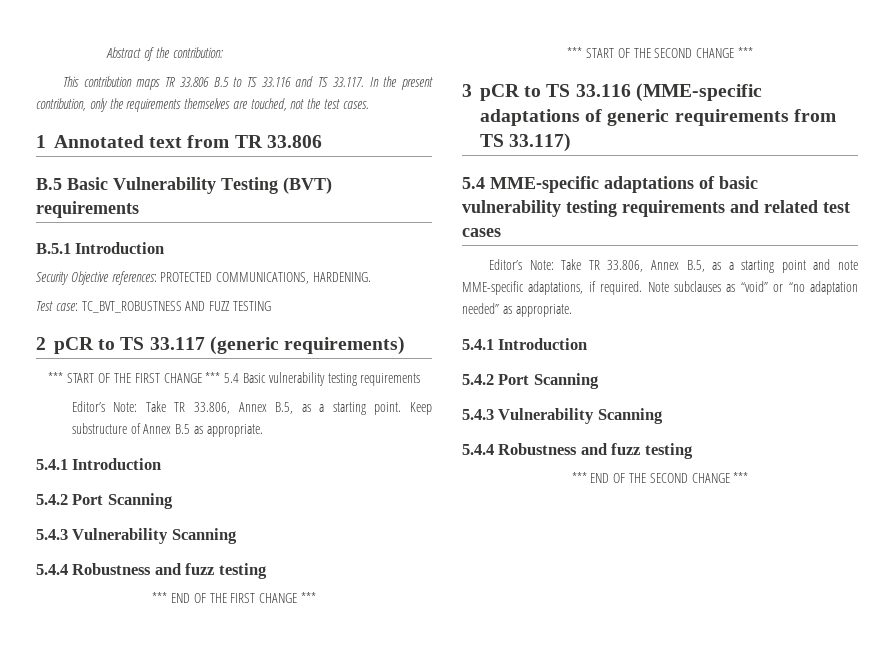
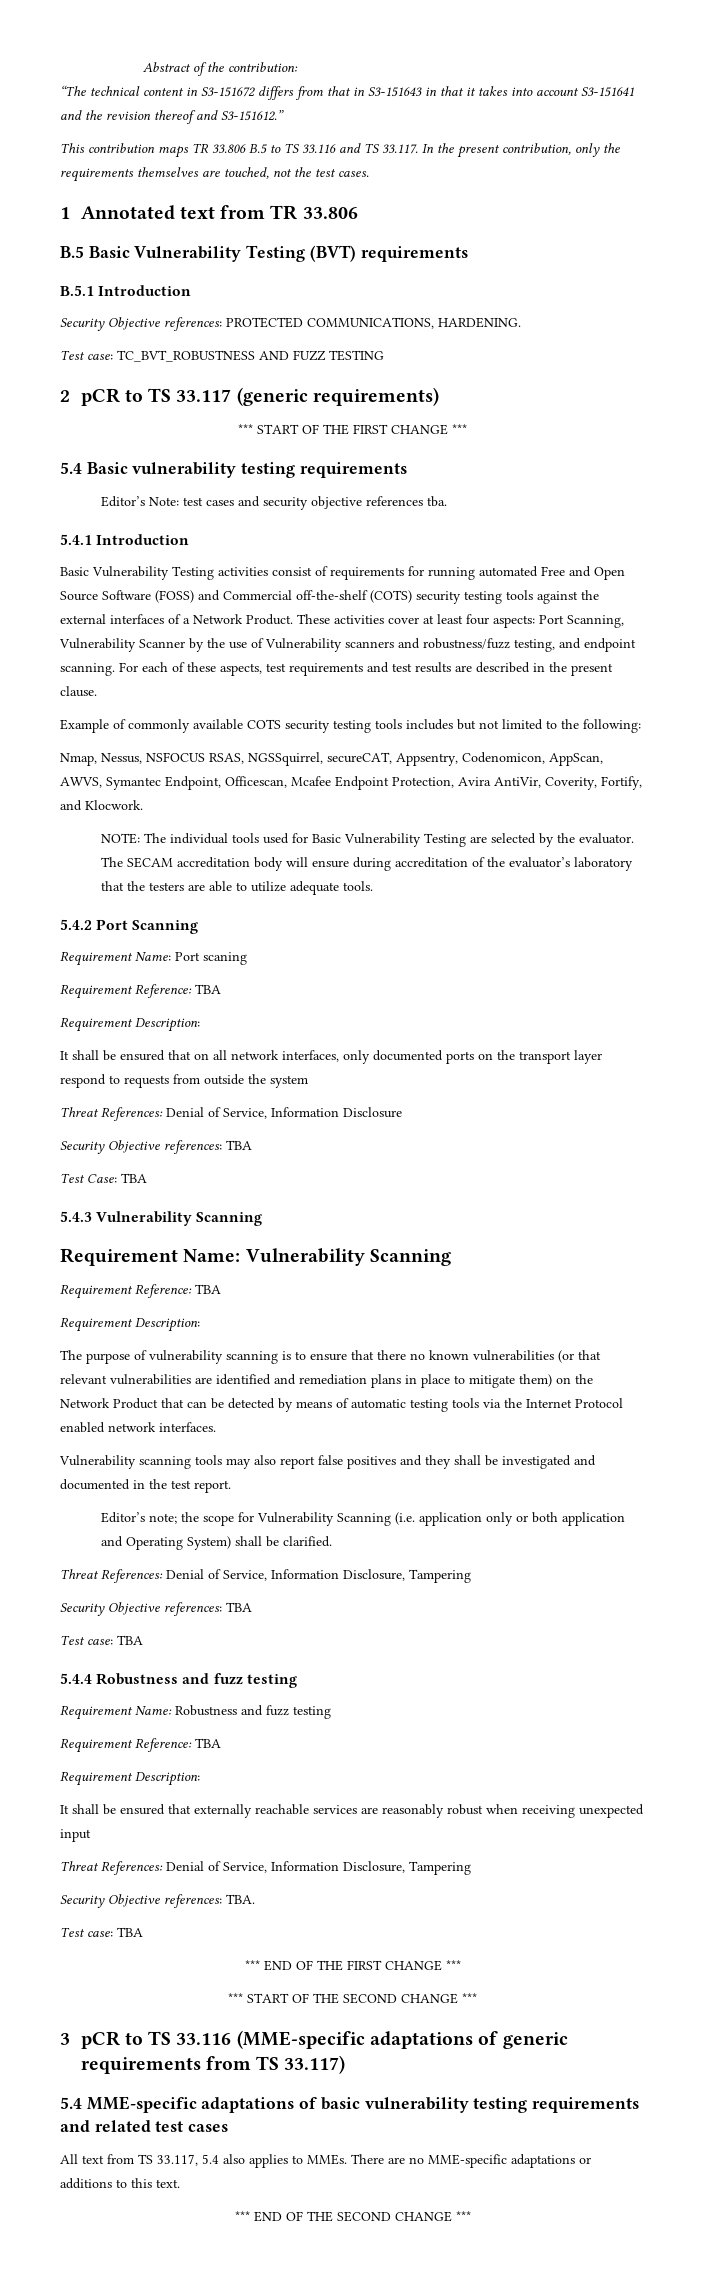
(223, 52) none -> [60,85,634,100] [60,110,284,124] // “The technical content in S3-151672 differs from that in S3-151643 in that it takes into account S3-151641 and the revision thereof and S3-151612.”
(221, 377) none -> (467, 429) //
[145,401,433,415] [71,423,263,437] [36,458,162,470] [36,493,173,509] [36,528,237,544] [36,563,267,579] Take TR 33.806, Annex B.5, as a starting point. Keep substructure of Annex B.5 as appropriate. // 5.4.1 Introduction // 5.4.2 Port Scanning // 5.4.3 Vulnerability Scanning // 5.4.4 Robustness and fuzz testing -> [183,496,448,510] [60,534,190,545] [60,566,625,580] [60,590,599,604] [60,614,624,628] [59,638,636,652] [60,662,613,676] [60,686,97,697] [60,719,641,733] [60,752,603,766] [60,776,642,790] [60,800,143,811] [101,833,635,847] [101,857,634,871] [101,881,374,895] [60,919,199,934] [60,951,247,966] [60,984,221,999] [60,1017,200,1032] [60,1050,602,1064] [60,1074,308,1088] [60,1107,402,1121] [60,1140,252,1154] [60,1173,147,1183] [60,1211,263,1226] [60,1248,451,1266] [60,1284,221,1299] [60,1317,200,1332] [60,1350,601,1364] [60,1374,593,1388] [60,1398,623,1412] [60,1422,216,1433] [59,1455,596,1469] [60,1479,231,1493] [101,1512,626,1526] [101,1536,333,1550] [60,1569,471,1583] [60,1602,252,1616] [60,1635,143,1645] [60,1673,297,1688] [60,1705,331,1720] [60,1738,221,1753] [60,1771,200,1786] [60,1804,644,1818] [60,1829,91,1842] [60,1861,471,1875] [60,1894,255,1908] [60,1927,143,1937] test cases and security objective references tba. // 5.4.1 Introduction // Basic Vulnerability Testing activities consist of requirements for running automated Free and Open Source Software (FOSS) and Commercial off-the-shelf (COTS) security testing tools against the external interfaces of a Network Product. These activities cover at least four aspects: Port Scanning, Vulnerability Scanner by the use of Vulnerability scanners and robustness/fuzz testing, and endpoint scanning. For each of these aspects, test requirements and test results are described in the present clause. // Example of commonly available COTS security testing tools includes but not limited to the following: // Nmap, Nessus, NSFOCUS RSAS, NGSSquirrel, secureCAT, Appsentry, Codenomicon, AppScan, AWVS, Symantec Endpoint, Officescan, Mcafee Endpoint Protection, Avira AntiVir, Coverity, Fortify, and Klocwork. // NOTE: The individual tools used for Basic Vulnerability Testing are selected by the evaluator. The SECAM accreditation body will ensure during accreditation of the evaluator’s laboratory that the testers are able to utilize adequate tools. // 5.4.2 Port Scanning // Requirement Name: Port scaning // Requirement Reference: TBA // Requirement Description: // It shall be ensured that on all network interfaces, only documented ports on the transport layer respond to requests from outside the system // Threat References: Denial of Service, Information Disclosure // Security Objective references: TBA // Test Case: TBA // 5.4.3 Vulnerability Scanning // Requirement Name: Vulnerability Scanning // Requirement Reference: TBA // Requirement Description: // The purpose of vulnerability scanning is to ensure that there no known vulnerabilities (or that relevant vulnerabilities are identified and remediation plans in place to mitigate them) on the Network Product that can be detected by means of automatic testing tools via the Internet Protocol enabled network interfaces. // Vulnerability scanning tools may also report false positives and they shall be investigated and documented in the test report. // Editor’s note; the scope for Vulnerability Scanning (i.e. application only or both application and Operating System) shall be clarified. // Threat References: Denial of Service, Information Disclosure, Tampering // Security Objective references: TBA // Test case: TBA // 5.4.4 Robustness and fuzz testing // Requirement Name: Robustness and fuzz testing // Requirement Reference: TBA // Requirement Description: // It shall be ensured that externally reachable services are reasonably robust when receiving unexpected input // Threat References: Denial of Service, Information Disclosure, Tampering // Security Objective references: TBA. // Test case: TBA
[489,259,858,273] [462,281,858,295] [462,303,572,317] [462,338,588,350] [462,373,599,389] [462,408,663,424] [462,443,693,459] Editor’s Note: Take TR 33.806, Annex B.5, as a starting point and note MME-specific adaptations, if required. Note subclauses as “void” or “no adaptation needed” as appropriate. // 5.4.1 Introduction // 5.4.2 Port Scanning // 5.4.3 Vulnerability Scanning // 5.4.4 Robustness and fuzz testing -> [60,2154,591,2168] [60,2178,180,2189] All text from TS 33.117, 5.4 also applies to MMEs. There are no MME-specific adaptations or additions to this text.

